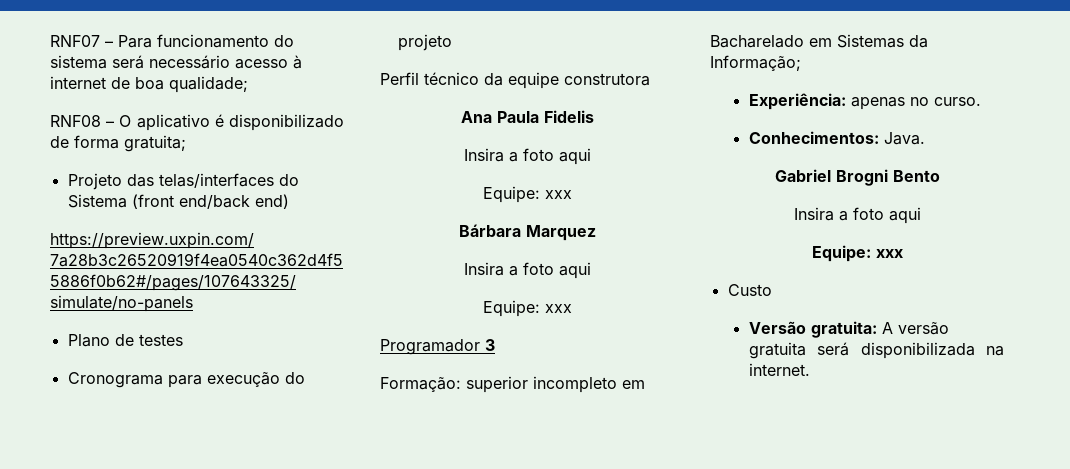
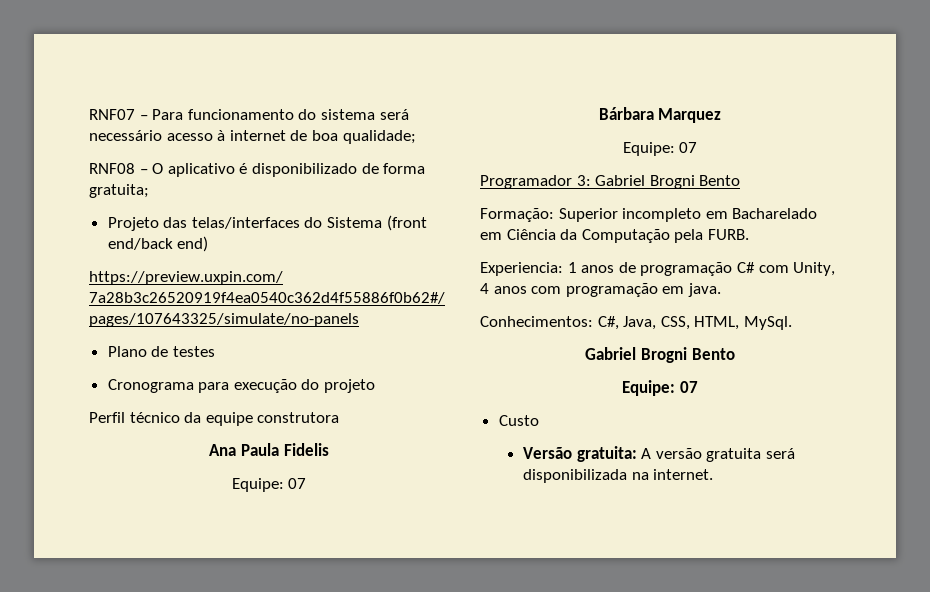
[463,148,591,165] [482,186,572,203] // Insira a foto aqui // Equipe: xxx -> [231,478,307,492] // Equipe: 07
[463,262,591,279] [482,300,572,317] // Insira a foto aqui // Equipe: xxx -> [622,142,698,156] // Equipe: 07
[485,339,495,351] 3 -> [576,175,741,189] 3: Gabriel Brogni Bento
[466,376,528,393] superior -> [558,208,618,222] Superior
[837,34,928,48] [710,55,801,71] [748,93,981,110] [748,131,925,145] [774,169,940,186] [793,207,921,224] [811,245,903,262] Sistemas da Informação; // Experiência: apenas no curso. // Conhecimentos: Java. // Gabriel Brogni Bento // Insira a foto aqui // Equipe: xxx -> [506,229,749,243] [480,262,836,276] [480,283,721,297] [480,316,792,330] [585,347,735,363] [622,380,698,396] Ciência da Computação pela FURB. // Experiencia: 1 anos de programação C# com Unity, 4 anos com programação em java. // Conhecimentos: C#, Java, CSS, HTML, MySql. // Gabriel Brogni Bento // Equipe: 07

